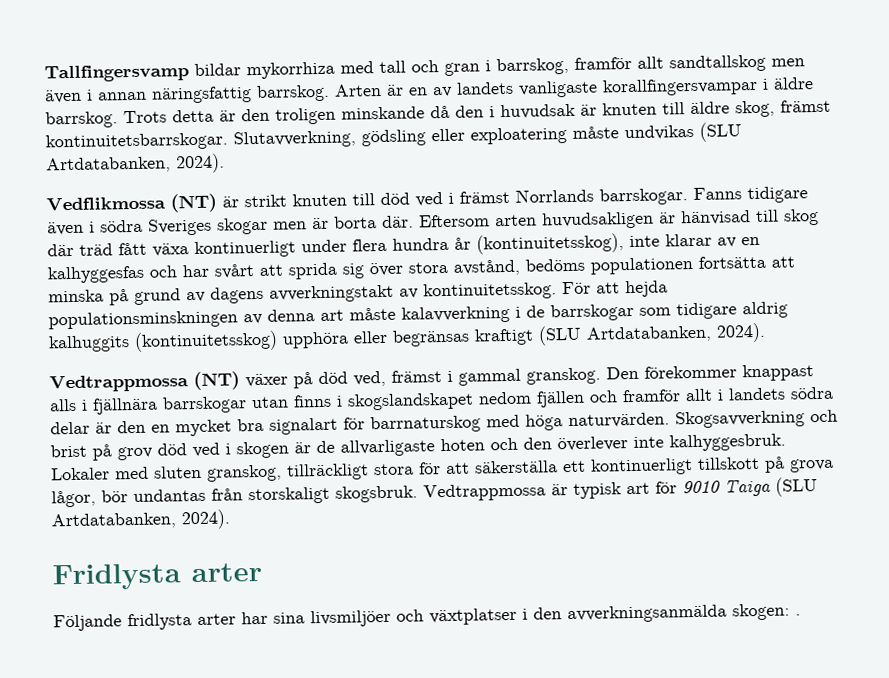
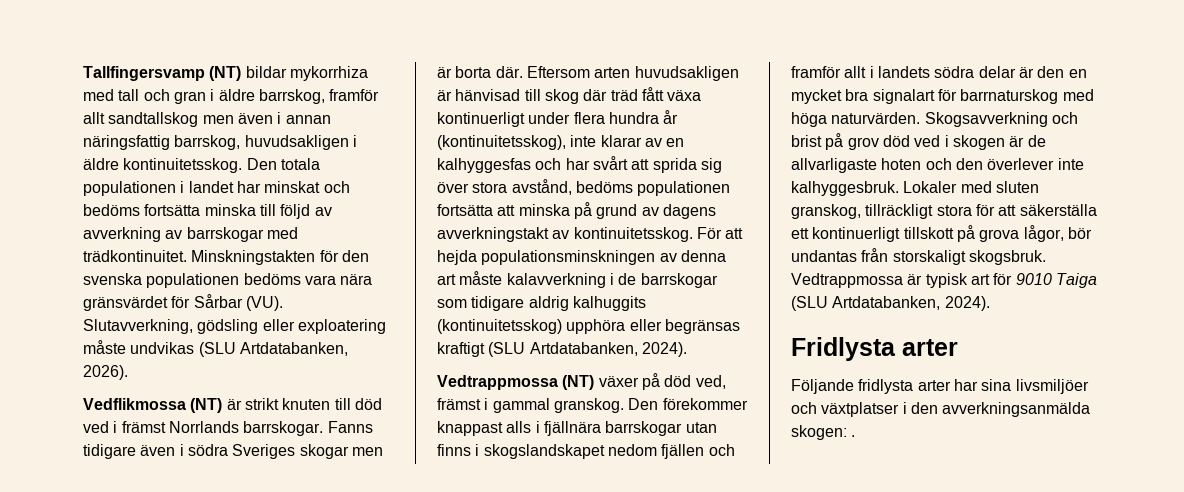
(189, 73) none -> [209,66,242,81] (NT)
(491, 66) none -> [218,89,255,101] äldre
[256,77,814,102] [45,99,831,129] [45,132,228,152] barrskog. Arten är en av landets vanligaste korallfingersvampar i äldre barrskog. Trots detta är den troligen minskande då den i huvudsak är knuten till äldre skog, främst kontinuitetsbarrskogar. -> [174,135,357,150] [83,158,320,173] [83,181,350,196] [83,204,332,219] [83,227,298,242] [83,250,369,265] [83,273,373,288] [83,294,283,311] barrskog, huvudsakligen i äldre kontinuitetsskog. Den totala populationen i landet har minskat och bedöms fortsätta minska till följd av avverkning av barrskogar med trädkontinuitet. Minskningstakten för den svenska populationen bedöms vara nära gränsvärdet för Sårbar (VU).
[175,153,225,174] 2024). -> [83,365,128,380] 2026).

